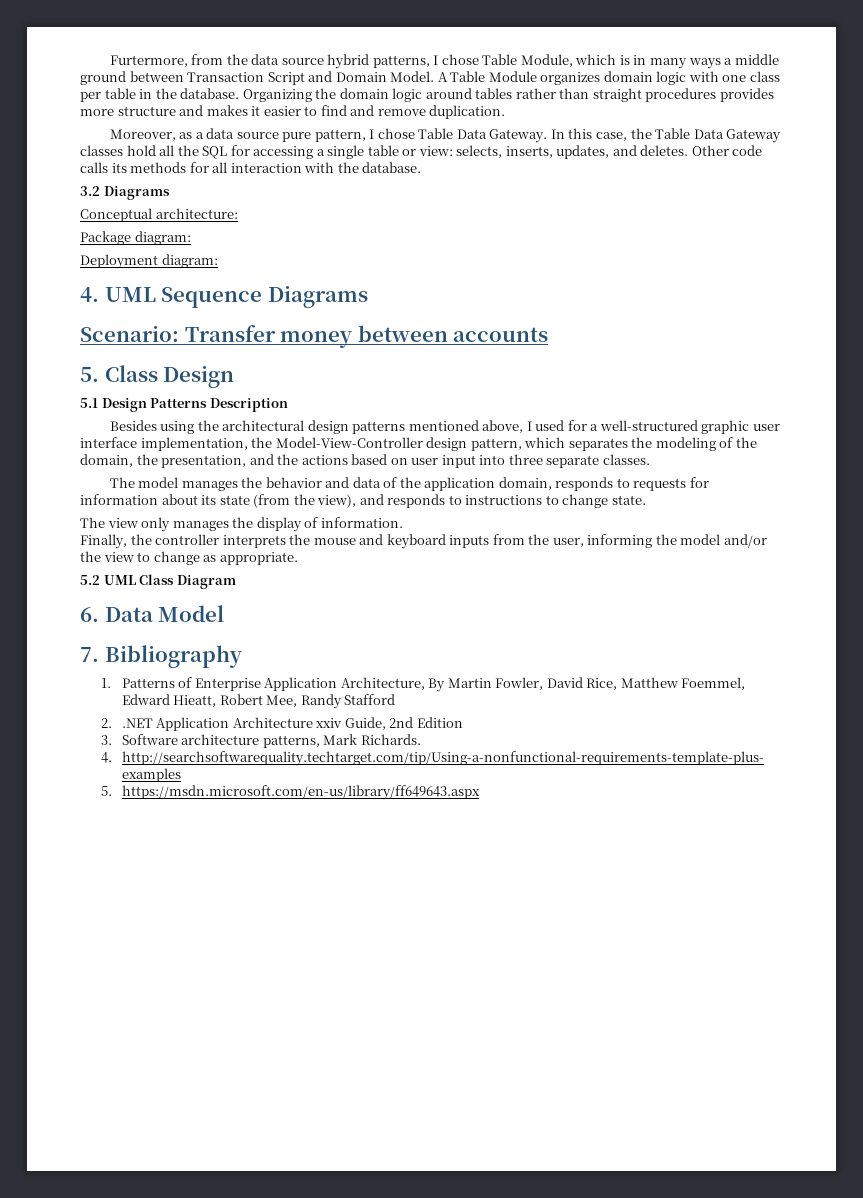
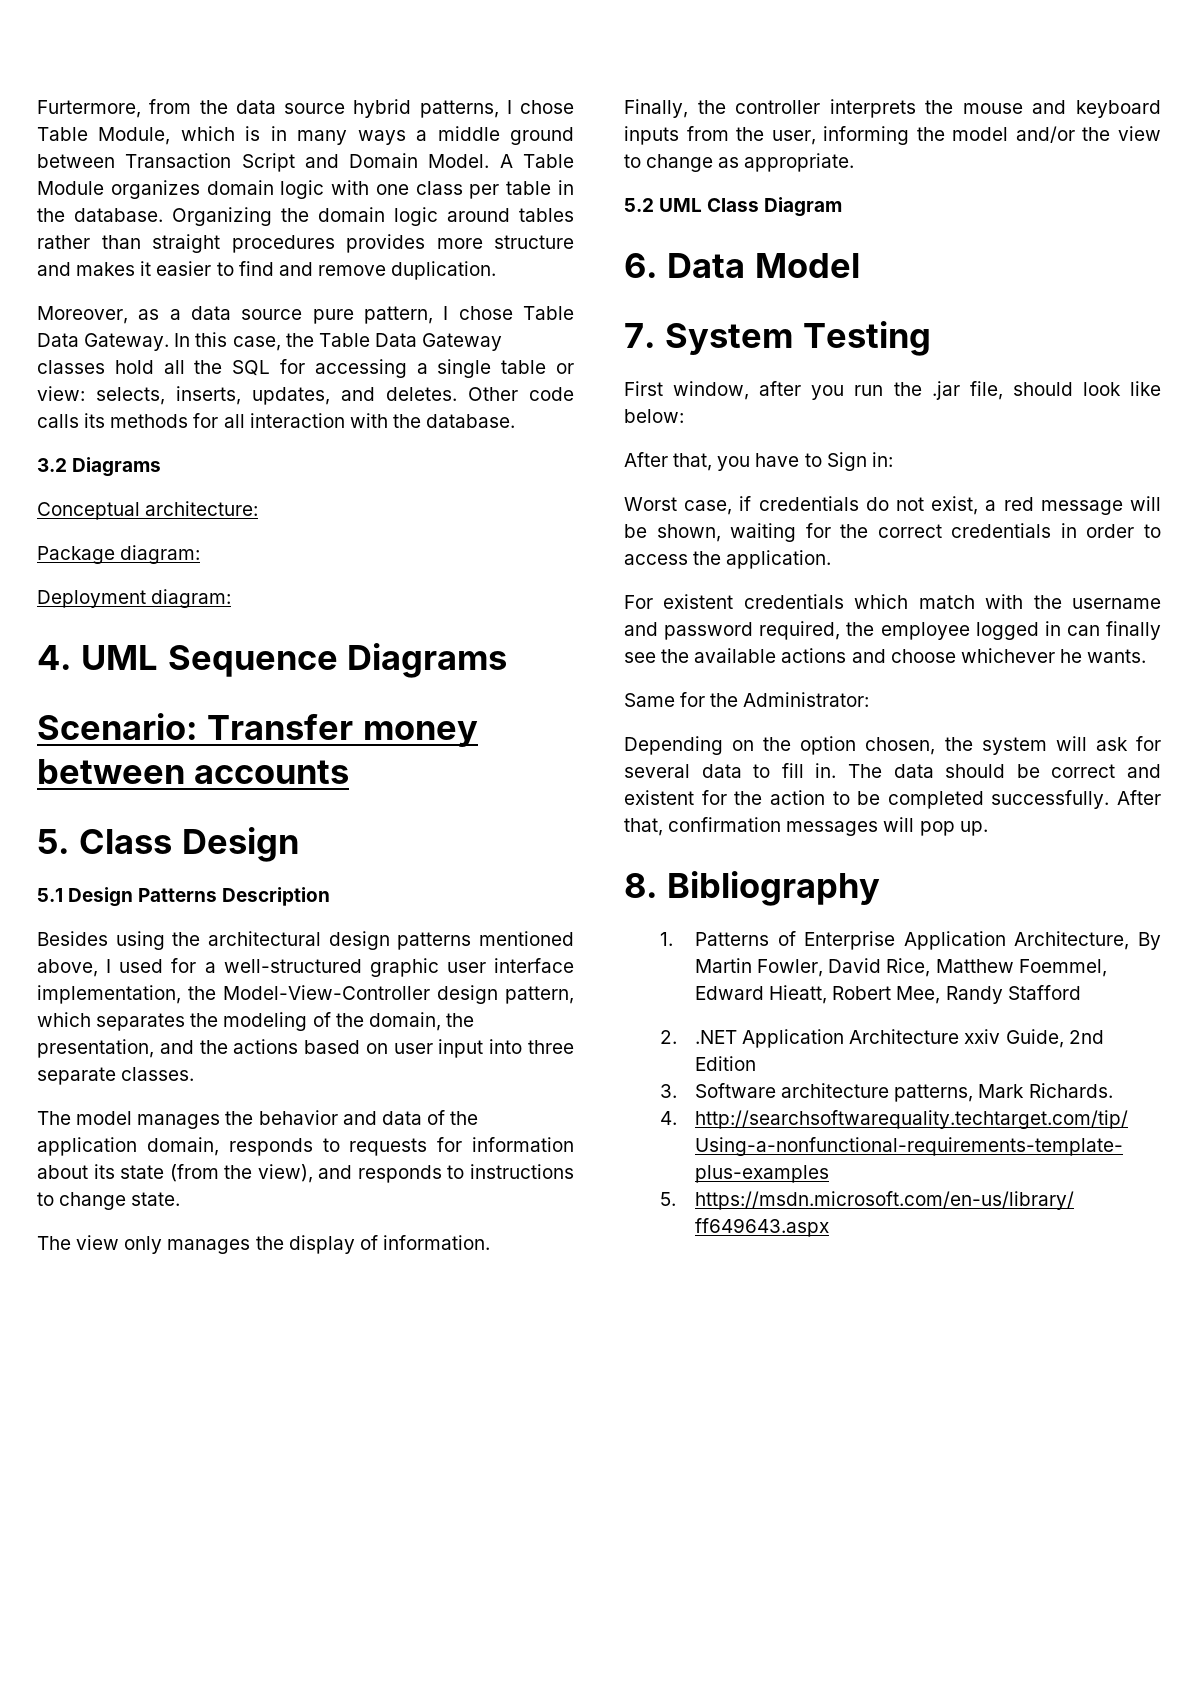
(99, 654) none -> [665,321,931,356] [624,381,1161,400] [624,409,684,423] [624,452,893,471] [624,496,1161,515] [624,523,1161,542] [624,550,832,569] [624,594,1161,609] [624,621,1161,640] [624,648,1147,663] [624,692,870,707] [624,736,1161,755] [624,763,1161,778] [624,790,1161,809] [624,817,988,836] [624,873,658,898] System Testing // First window, after you run the .jar file, should look like below: // After that, you have to Sign in: // Worst case, if credentials do not exist, a red message will be shown, waiting for the correct credentials in order to access the application. // For existent credentials which match with the username and password required, the employee logged in can finally see the available actions and choose whichever he wants. // Same for the Administrator: // Depending on the option chosen, the system will ask for several data to fill in. The data should be correct and existent for the action to be completed successfully. After that, confirmation messages will pop up. // 8.

